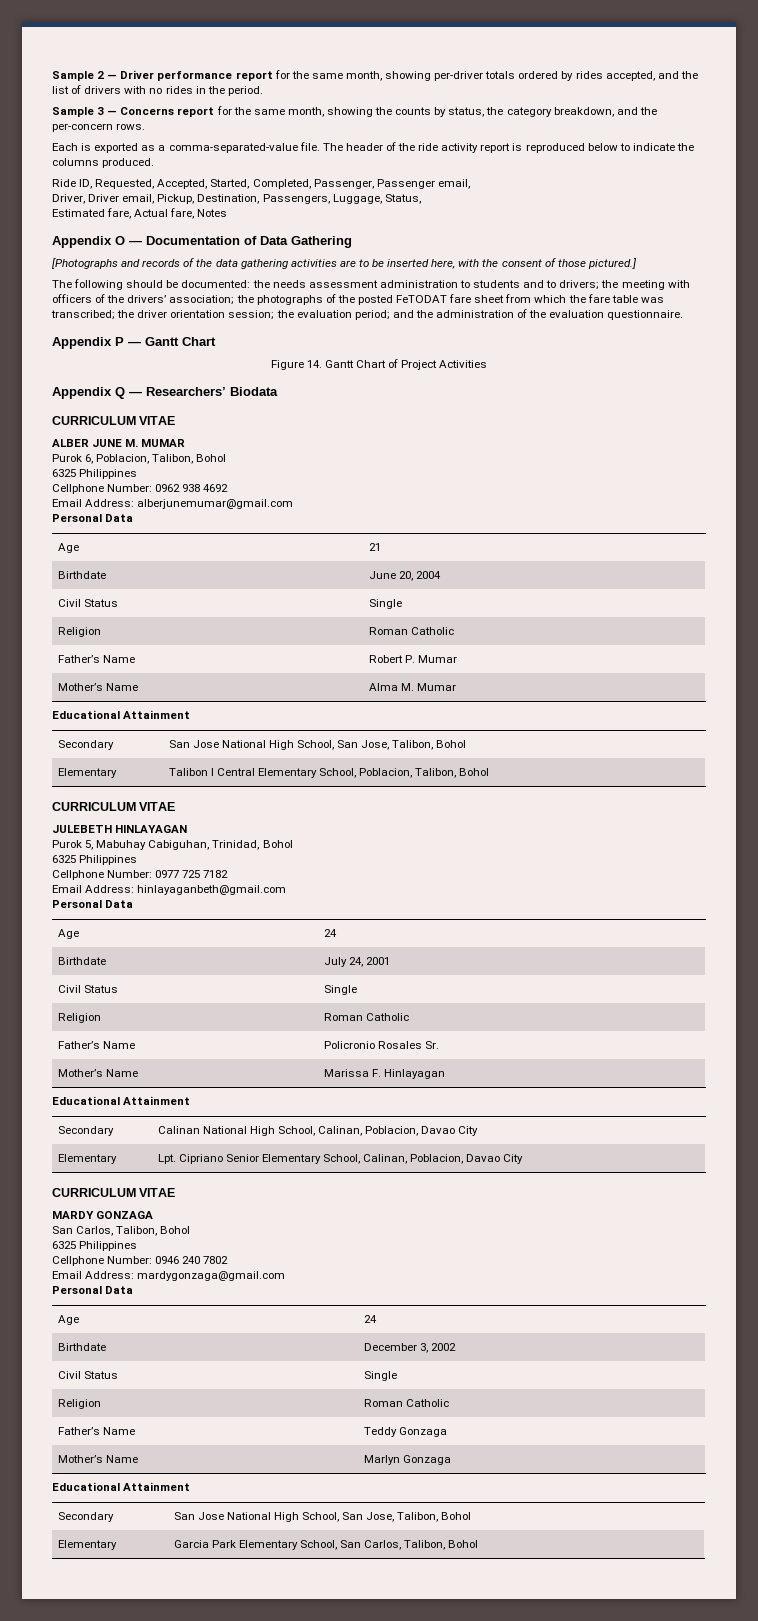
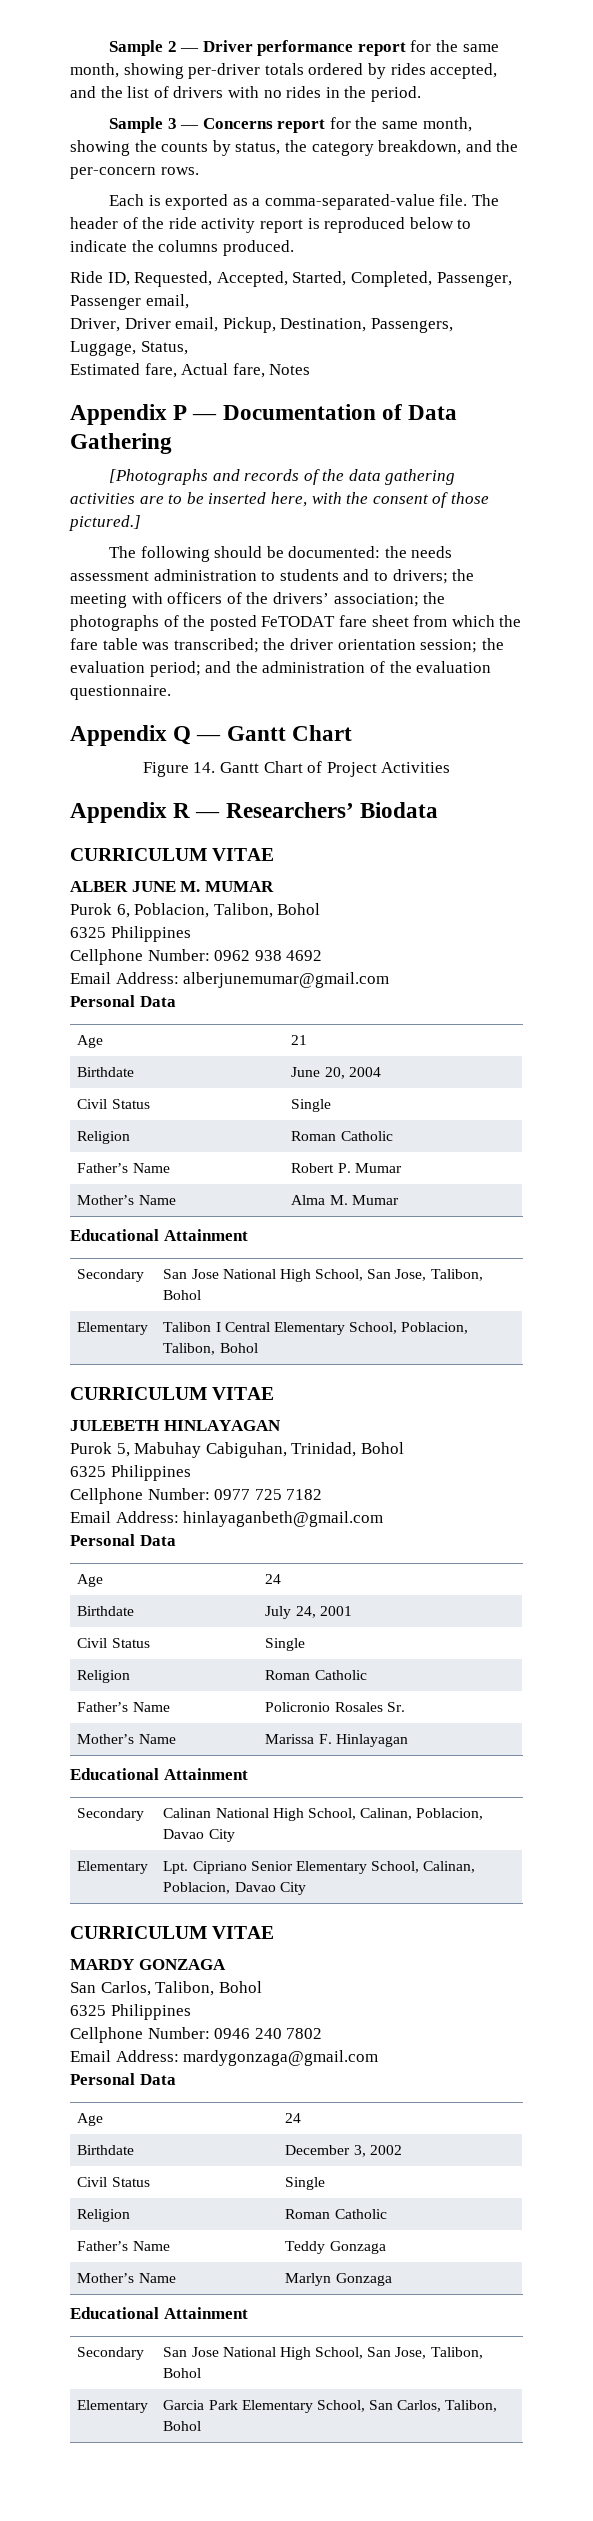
[115,236,125,245] O -> [173,405,188,420] P
[115,337,124,346] P -> [173,726,192,745] Q
[115,387,125,399] Q -> [173,803,191,818] R

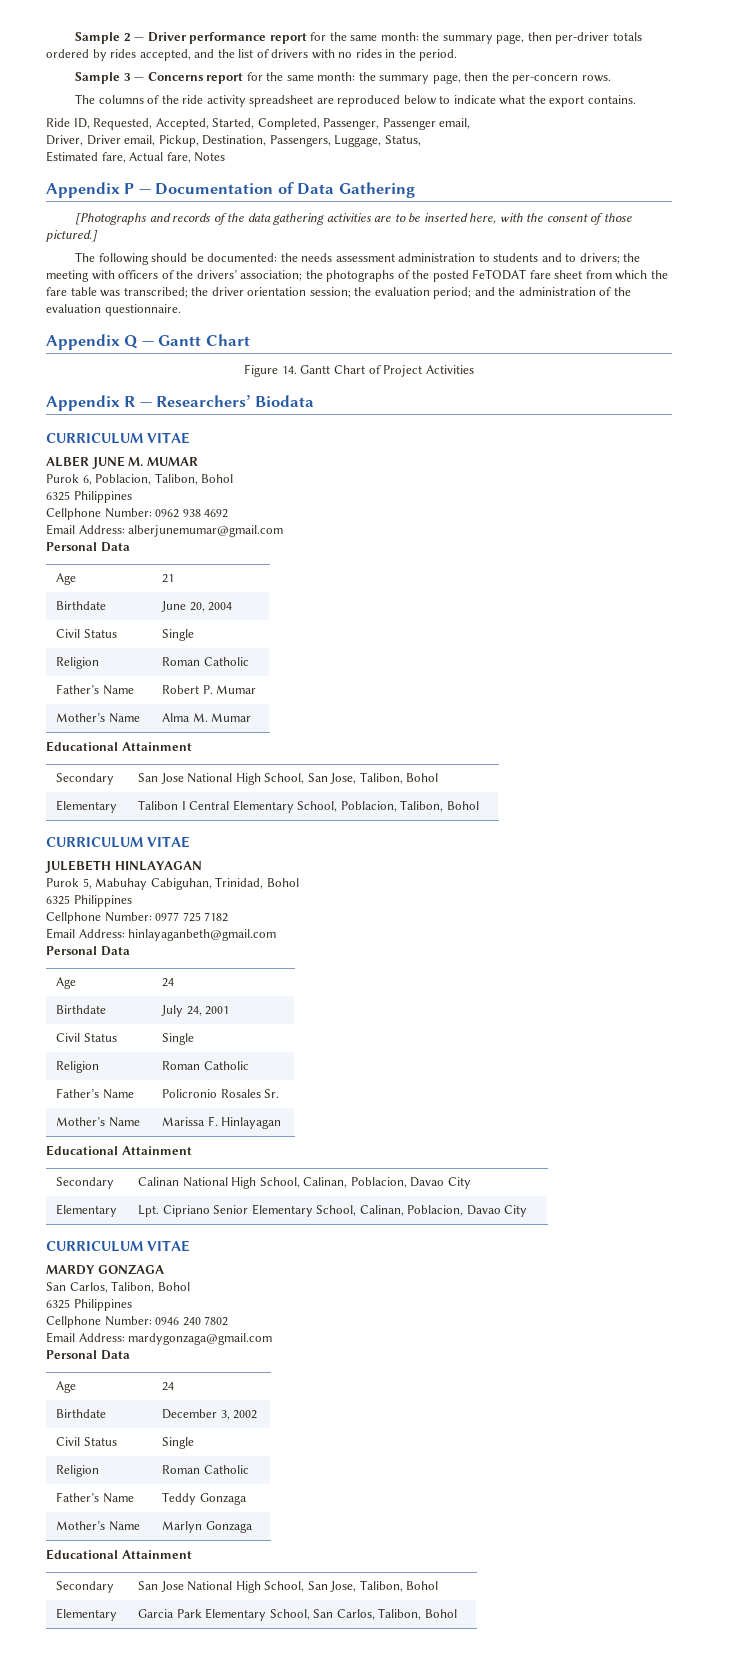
[70,63,184,79] month, showing -> [380,32,552,44] month: the summary page, then
[422,117,472,132] [70,140,519,156] [70,167,199,179] [108,194,500,210] [70,217,118,229] month, showing the counts by status, the category breakdown, and the per-concern rows. // Each is exported as a comma-separated-value file. The header -> [317,72,611,84] [75,94,144,104] month: the summary page, then the per-concern rows. // The columns
[259,218,320,233] report is -> [249,95,334,107] spreadsheet are
[131,240,294,256] the columns produced. -> [499,95,636,107] what the export contains.

